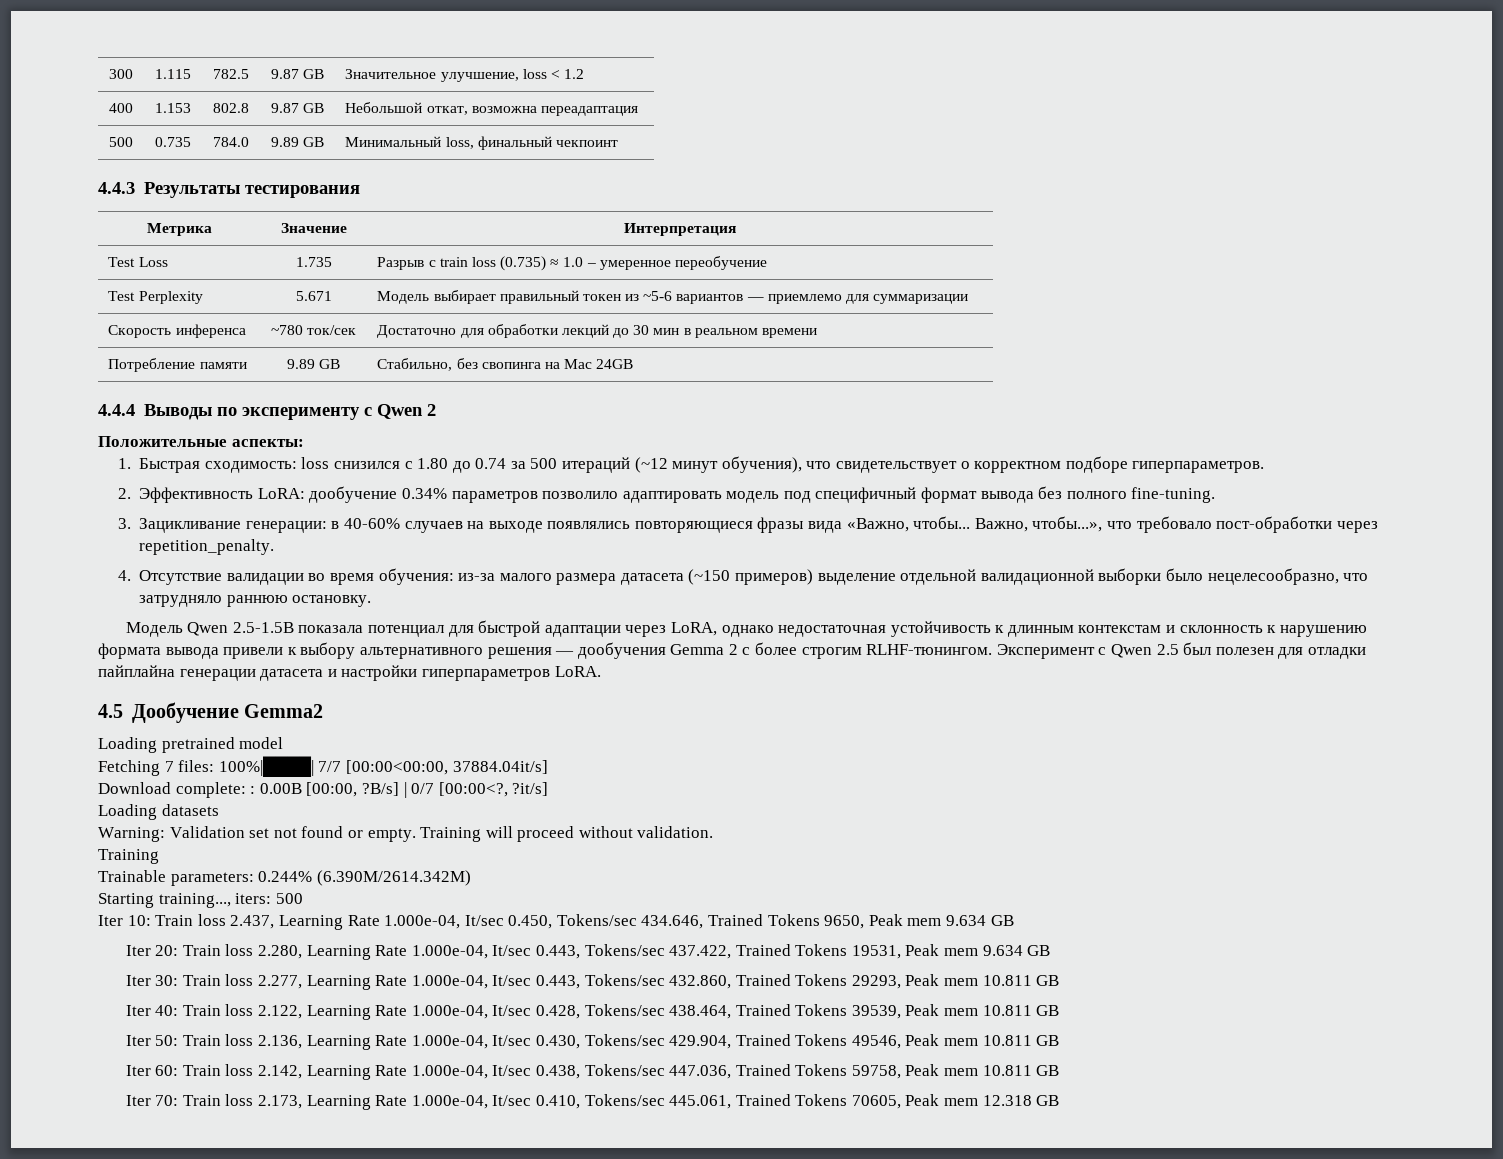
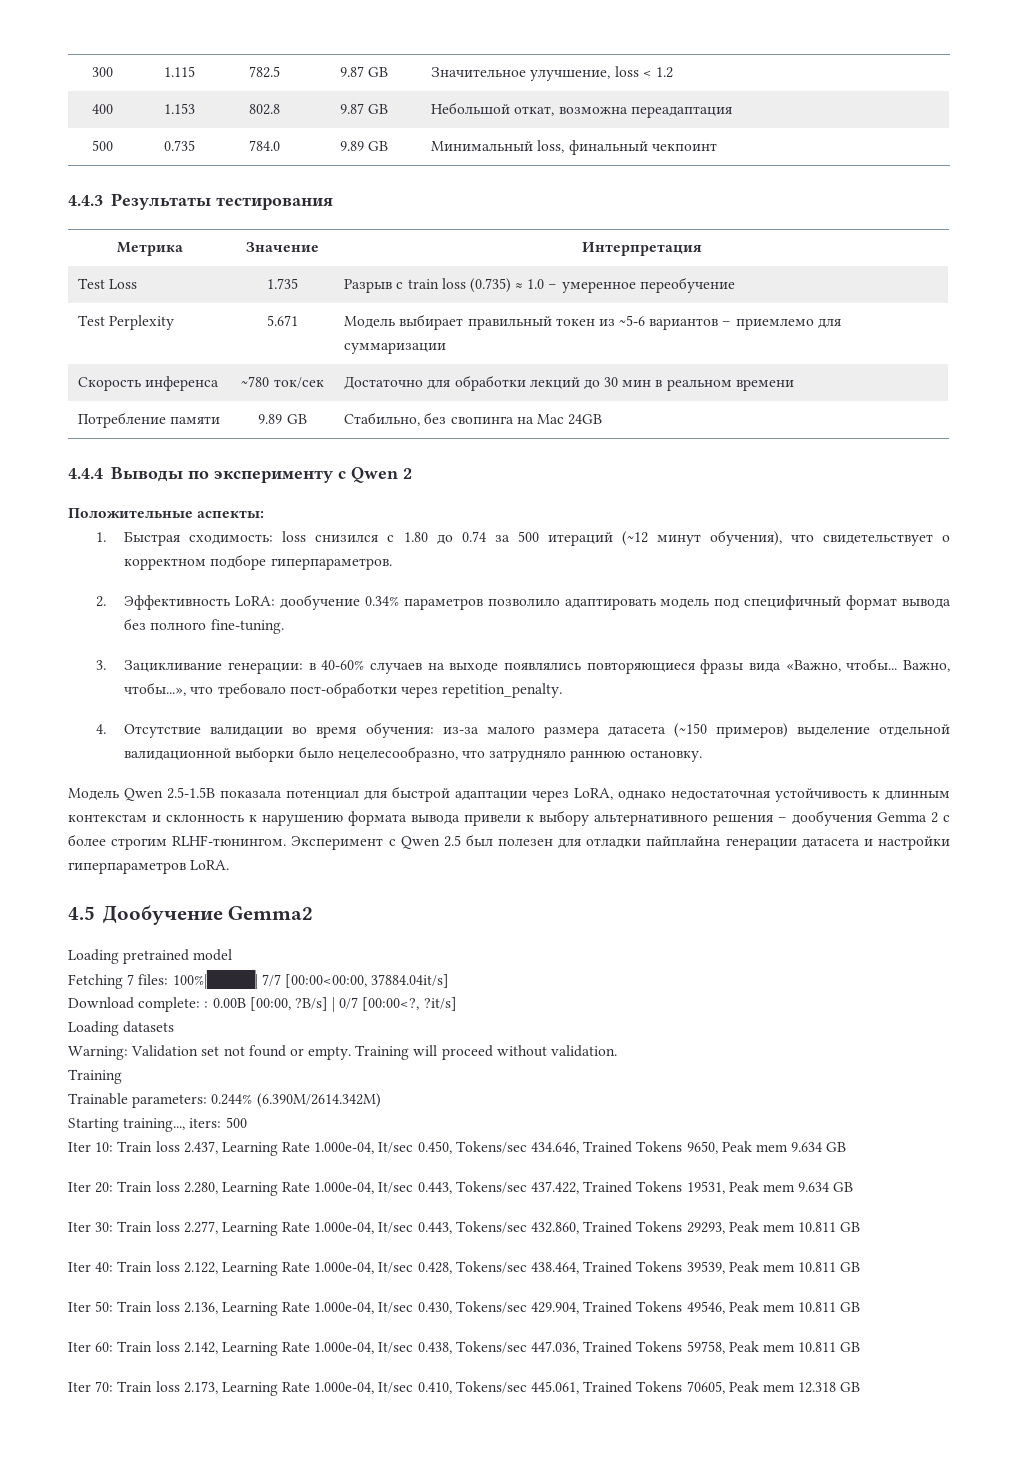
[746,297,764,301] — -> [722,321,732,326] –
[555,651,575,655] — -> [778,817,787,822] –

